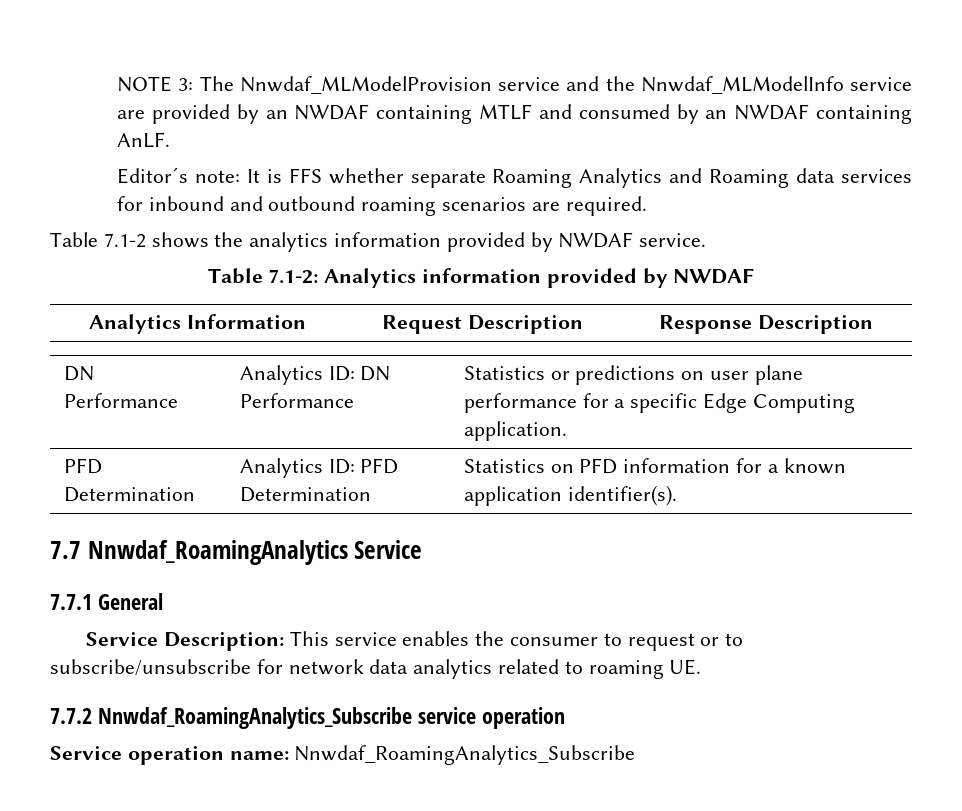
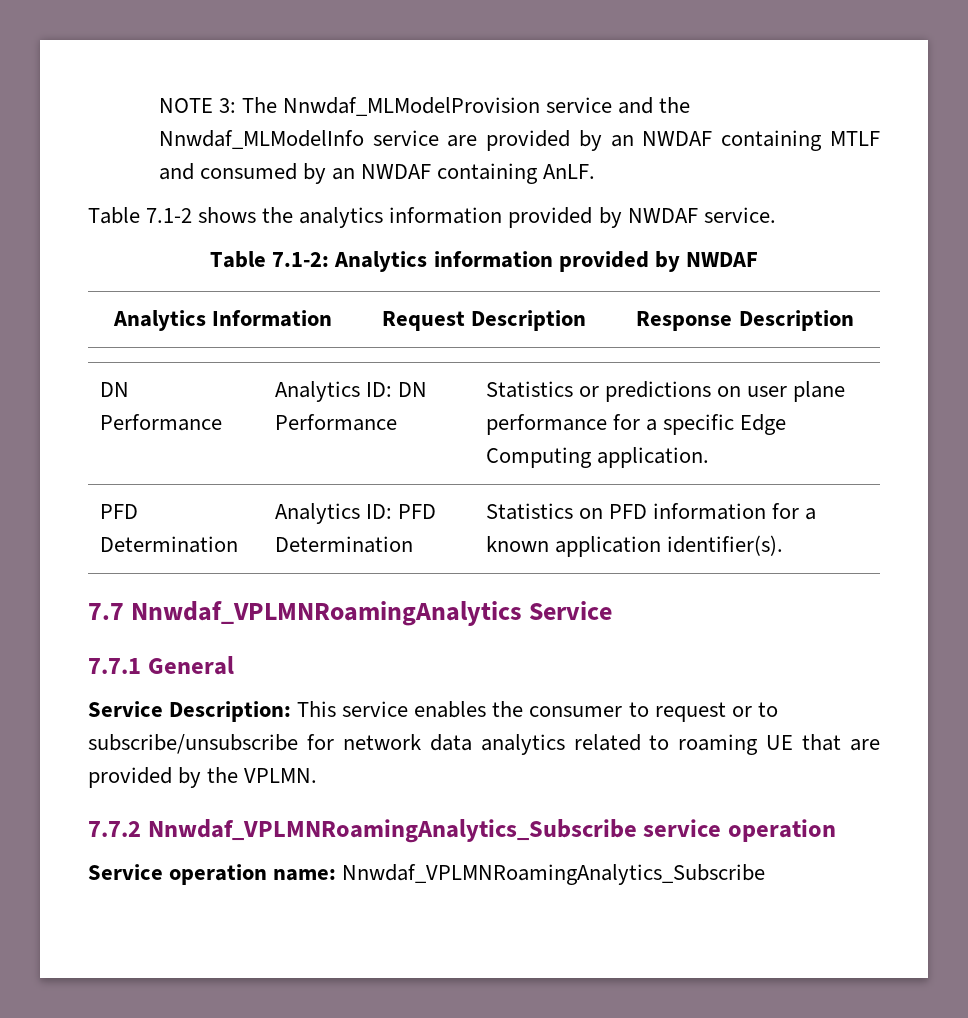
[117,167,913,188] [117,196,647,216] // Editor´s note: It is FFS whether separate Roaming Analytics and Roaming data services for inbound and outbound roaming scenarios are required. -> (596, 171) none
[87,540,348,565] Nnwdaf_RoamingAnalytics -> [131,601,523,626] Nnwdaf_VPLMNRoamingAnalytics
[669,659,702,675] UE. -> [766,734,880,751] [88,767,318,788] UE that are provided by the VPLMN.
[97,707,412,729] Nnwdaf_RoamingAnalytics_Subscribe -> [147,819,637,843] Nnwdaf_VPLMNRoamingAnalytics_Subscribe
[294,745,636,765] Nnwdaf_RoamingAnalytics_Subscribe -> [342,864,766,885] Nnwdaf_VPLMNRoamingAnalytics_Subscribe

